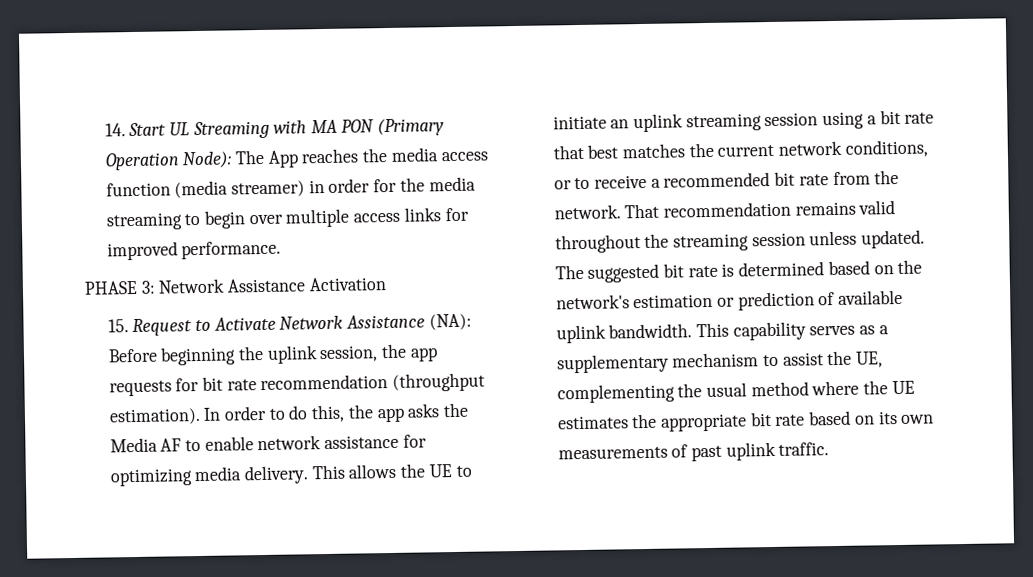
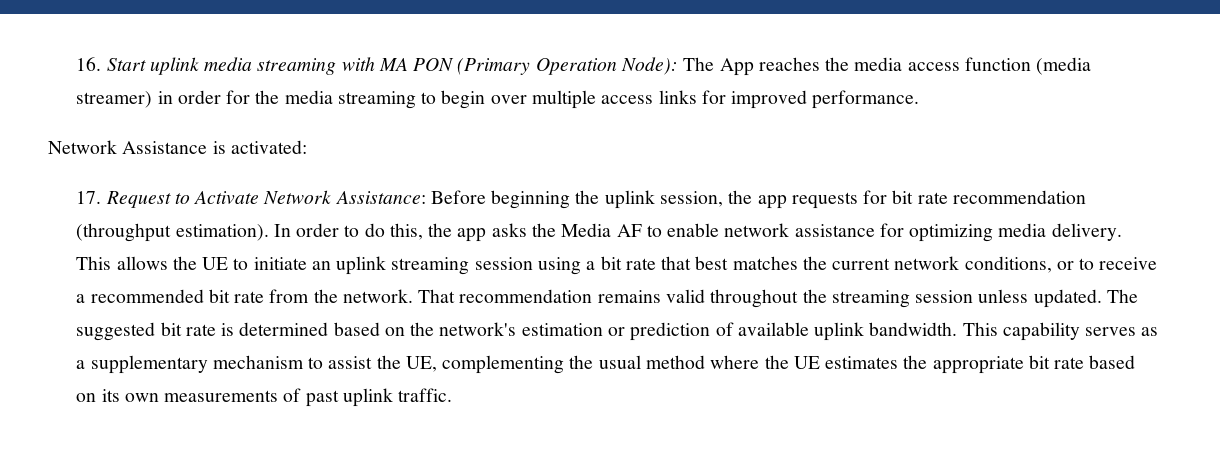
[104,120,270,140] 14. Start UL Streaming -> [76,57,337,75] 16. Start uplink media streaming
[84,277,387,295] [107,319,129,333] PHASE 3: Network Assistance Activation // 15. -> [48,140,307,154] [76,191,102,204] Network Assistance is activated: // 17.
[346,313,472,331] Assistance (NA): -> [335,191,426,204] Assistance:

